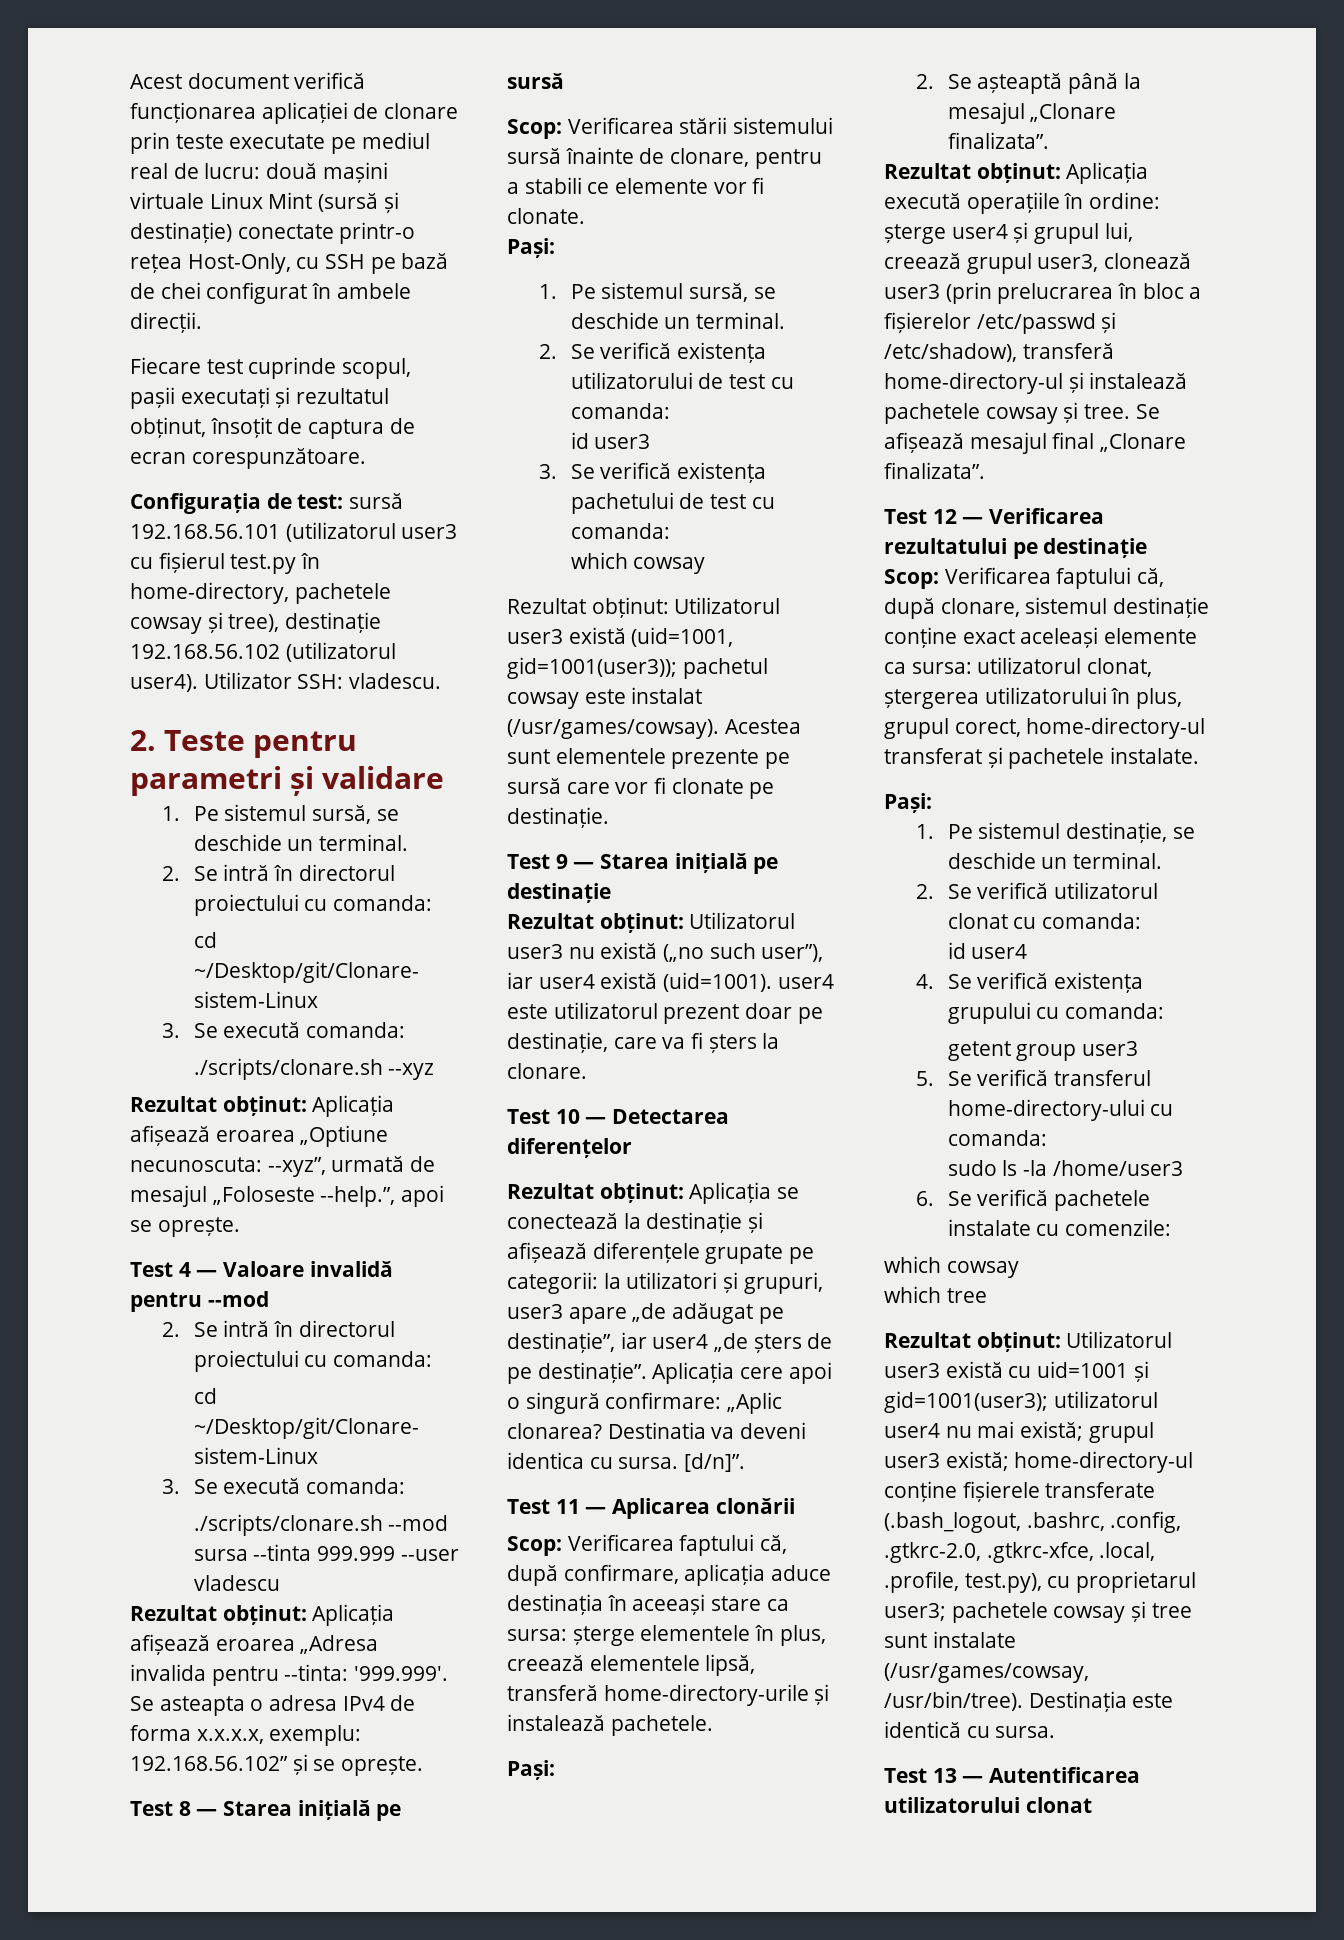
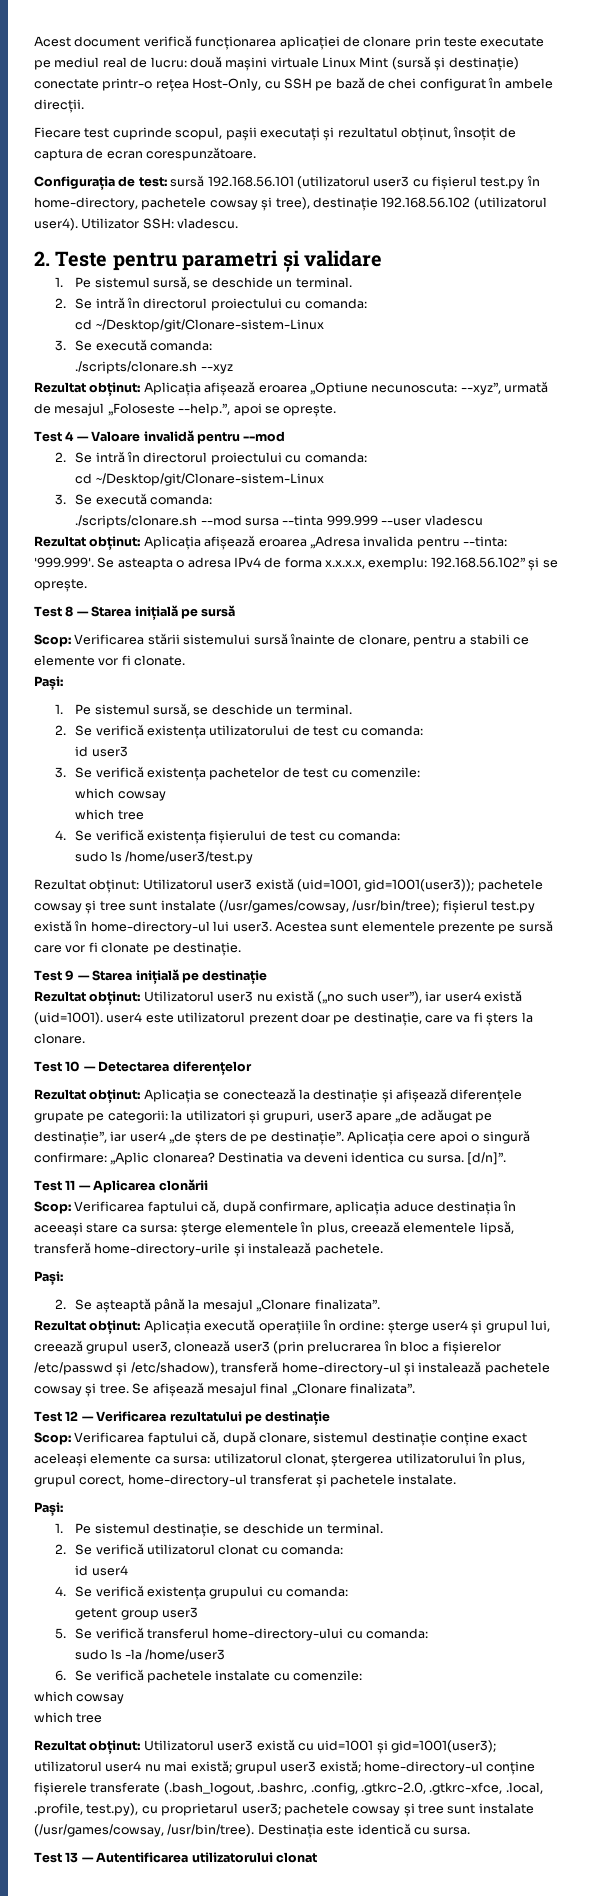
[570,492,775,514] [570,523,670,539] [570,552,706,574] pachetului de test cu comanda: // which cowsay -> [209,767,420,780] [75,788,166,801] [75,809,144,820] [54,829,400,844] [75,851,254,864] pachetelor de test cu comenzile: // which cowsay // which tree // 4. Se verifică existența fișierului de test cu comanda: // sudo ls /home/user3/test.py
[682,658,768,679] [507,687,703,709] [507,719,719,739] pachetul cowsay este instalat (/usr/games/cowsay). -> [477,879,543,892] [34,900,535,914] [34,920,272,934] pachetele cowsay și tree sunt instalate (/usr/games/cowsay, /usr/bin/tree); fișierul test.py există în home-directory-ul lui user3.

